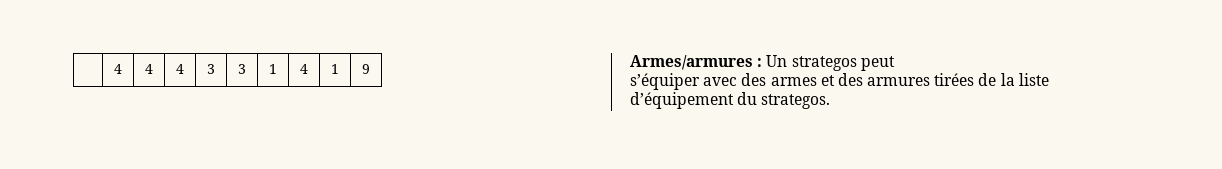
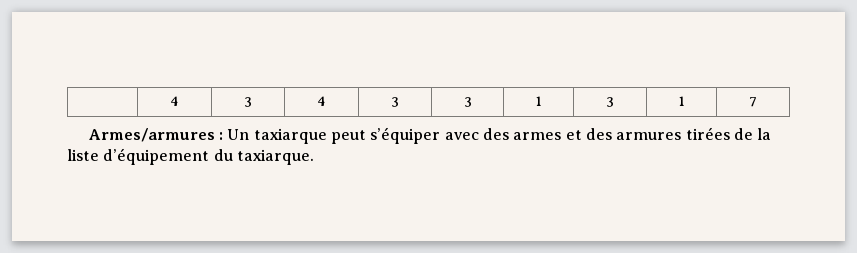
[114,64,122,74] [145,64,153,74] | 4 | 4 -> [170,96,179,106] [244,97,252,107] | 4 | 3
[300,64,308,74] [331,64,339,74] [362,64,370,74] 4 | 1 | 9 -> [606,97,614,107] [678,96,685,106] [749,97,757,107] 3 | 1 | 7
[791,56,857,71] strategos -> [253,128,327,144] taxiarque
(895, 63) // -> (366, 137) none
[761,94,831,109] strategos. -> [236,149,314,165] taxiarque.

